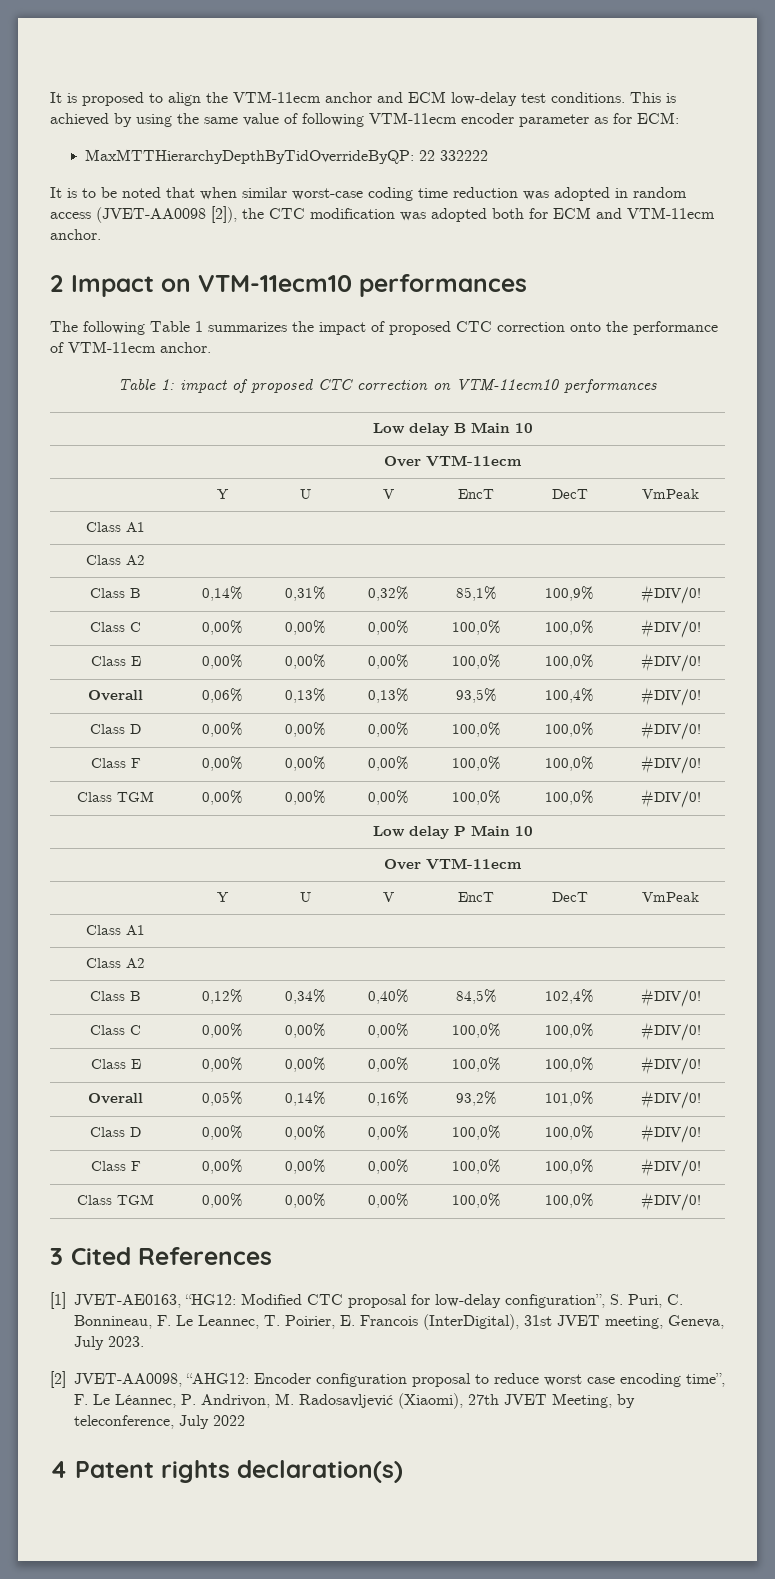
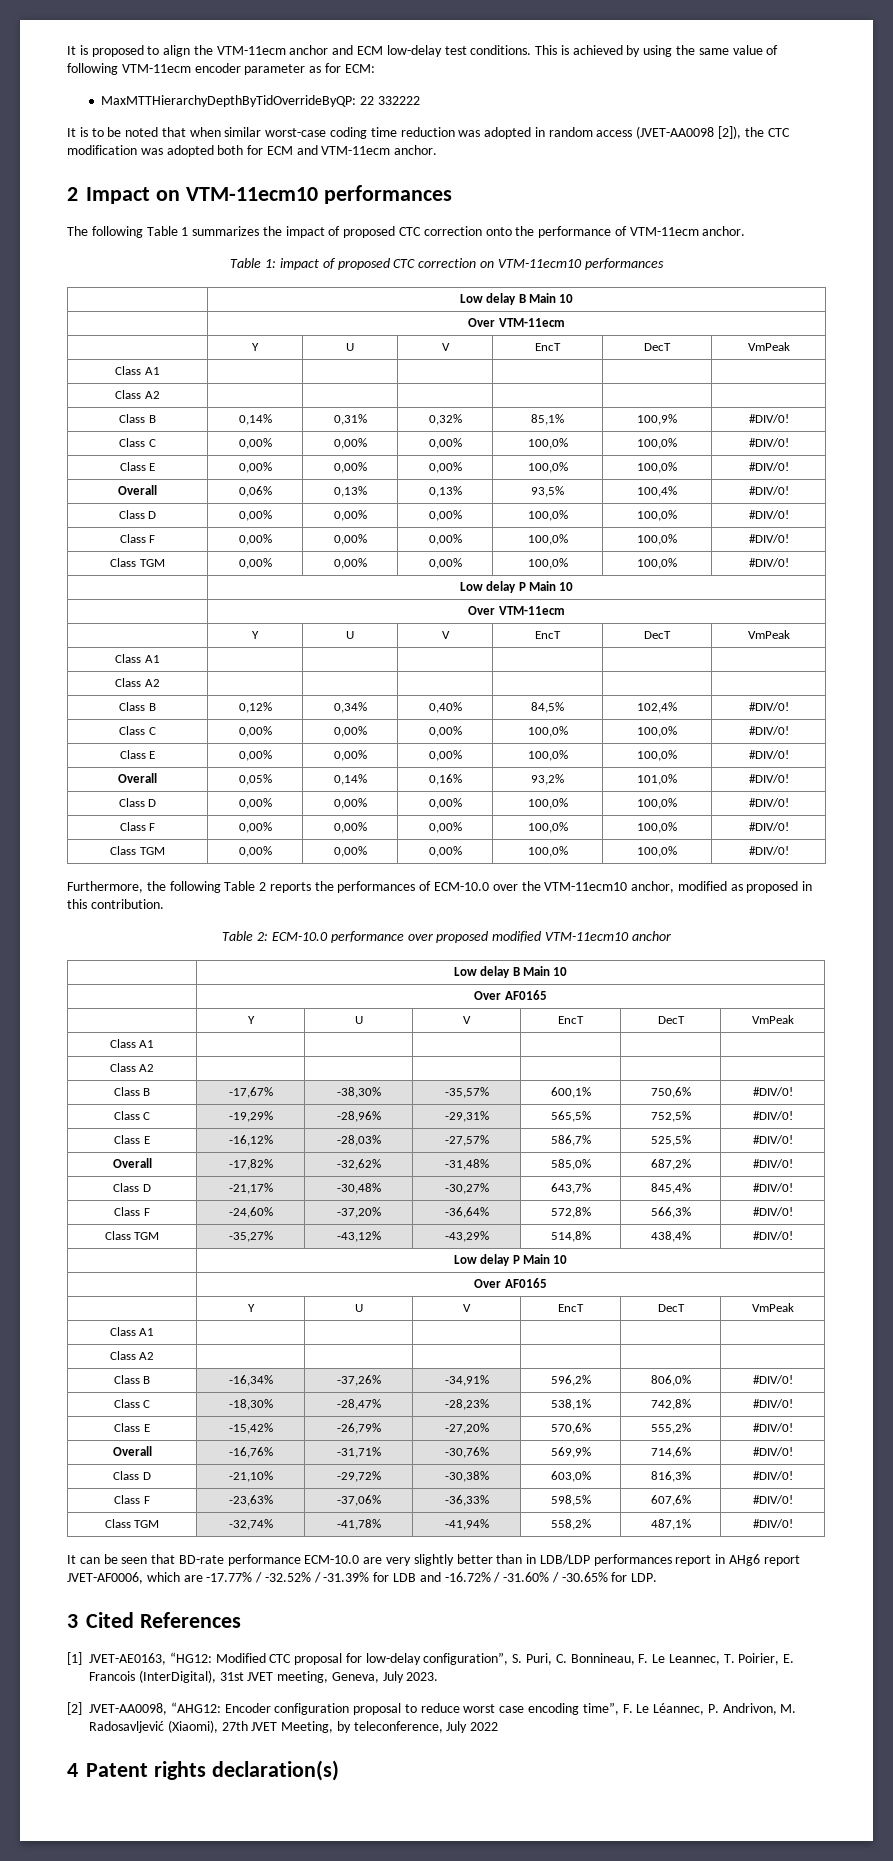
(701, 1201) none -> [67,881,813,893] [67,899,164,909] [222,931,671,943] [453,966,568,978] [474,990,547,1000] [247,1016,255,1024] [354,1016,363,1024] [463,1016,471,1024] [558,1016,584,1024] [657,1016,685,1024] [751,1015,794,1024] [109,1039,155,1048] [109,1063,155,1072] [113,1087,151,1096] [228,1087,273,1098] [336,1087,381,1098] [444,1087,489,1098] [550,1087,591,1098] [650,1087,691,1098] [752,1087,793,1096] [113,1111,151,1120] [228,1111,273,1122] [336,1111,381,1122] [444,1111,489,1122] [550,1111,591,1122] [650,1111,691,1122] [752,1111,793,1120] [114,1135,150,1144] [228,1135,273,1146] [336,1135,381,1146] [444,1135,489,1146] [550,1135,591,1146] [650,1135,691,1146] [752,1135,793,1144] [112,1158,152,1168] [228,1159,273,1170] [336,1159,381,1170] [444,1159,489,1170] [550,1159,591,1170] [650,1159,691,1170] [752,1159,793,1168] [113,1183,151,1192] [228,1183,273,1194] [336,1183,381,1194] [444,1183,489,1194] [550,1183,591,1194] [650,1183,691,1194] [752,1183,793,1192] [114,1207,150,1216] [228,1207,273,1218] [336,1207,381,1218] [444,1207,489,1218] [550,1207,591,1218] [650,1207,691,1218] [752,1207,793,1216] [104,1231,160,1240] [228,1231,273,1242] [336,1231,381,1242] [444,1231,489,1242] [550,1231,591,1242] [650,1231,691,1242] [752,1231,793,1240] [453,1254,568,1266] [474,1278,547,1288] [247,1304,255,1312] [354,1304,363,1312] [463,1304,471,1312] [558,1304,584,1312] [657,1304,685,1312] [751,1303,794,1312] [109,1327,155,1336] [109,1351,155,1360] [113,1375,151,1384] [228,1375,273,1386] [336,1375,381,1386] [444,1375,489,1386] [550,1375,591,1386] [650,1375,691,1386] [752,1375,793,1384] [113,1399,151,1408] [228,1399,273,1410] [336,1399,381,1410] [444,1399,489,1410] [550,1399,591,1410] [650,1399,691,1410] [752,1399,793,1408] [114,1423,150,1432] [228,1423,273,1434] [336,1423,381,1434] [444,1423,489,1434] [550,1423,591,1434] [650,1423,691,1434] [752,1423,793,1432] [112,1446,152,1456] [228,1447,273,1458] [336,1447,381,1458] [444,1447,489,1458] [550,1447,591,1458] [650,1447,691,1458] [752,1447,793,1456] [113,1471,151,1480] [228,1471,273,1482] [336,1471,381,1482] [444,1471,489,1482] [550,1471,591,1482] [650,1471,691,1482] [752,1471,793,1480] [114,1495,150,1504] [228,1495,273,1506] [336,1495,381,1506] [444,1495,489,1506] [550,1495,591,1506] [650,1495,691,1506] [752,1495,793,1504] [104,1519,160,1528] [228,1519,273,1530] [336,1519,381,1530] [444,1519,489,1530] [550,1519,591,1530] [650,1519,691,1530] [752,1519,793,1528] [67,1554,800,1566] [67,1572,658,1584] // Furthermore, the following Table 2 reports the performances of ECM-10.0 over the VTM-11ecm10 anchor, modified as proposed in this contribution. // Table 2: ECM-10.0 performance over proposed modified VTM-11ecm10 anchor // | Low delay B Main 10 // | Over AF0165 // | Y | U | V | EncT | DecT | VmPeak // Class A1 | | | | | | // Class A2 | | | | | | // Class B | -17,67% | -38,30% | -35,57% | 600,1% | 750,6% | #DIV/0! // Class C | -19,29% | -28,96% | -29,31% | 565,5% | 752,5% | #DIV/0! // Class E | -16,12% | -28,03% | -27,57% | 586,7% | 525,5% | #DIV/0! // Overall | -17,82% | -32,62% | -31,48% | 585,0% | 687,2% | #DIV/0! // Class D | -21,17% | -30,48% | -30,27% | 643,7% | 845,4% | #DIV/0! // Class F | -24,60% | -37,20% | -36,64% | 572,8% | 566,3% | #DIV/0! // Class TGM | -35,27% | -43,12% | -43,29% | 514,8% | 438,4% | #DIV/0! // | Low delay P Main 10 // | Over AF0165 // | Y | U | V | EncT | DecT | VmPeak // Class A1 | | | | | | // Class A2 | | | | | | // Class B | -16,34% | -37,26% | -34,91% | 596,2% | 806,0% | #DIV/0! // Class C | -18,30% | -28,47% | -28,23% | 538,1% | 742,8% | #DIV/0! // Class E | -15,42% | -26,79% | -27,20% | 570,6% | 555,2% | #DIV/0! // Overall | -16,76% | -31,71% | -30,76% | 569,9% | 714,6% | #DIV/0! // Class D | -21,10% | -29,72% | -30,38% | 603,0% | 816,3% | #DIV/0! // Class F | -23,63% | -37,06% | -36,33% | 598,5% | 607,6% | #DIV/0! // Class TGM | -32,74% | -41,78% | -41,94% | 558,2% | 487,1% | #DIV/0! // It can be seen that BD-rate performance ECM-10.0 are very slightly better than in LDB/LDP performances report in AHg6 report JVET-AF0006, which are -17.77% / -32.52% / -31.39% for LDB and -16.72% / -31.60% / -30.65% for LDP.

